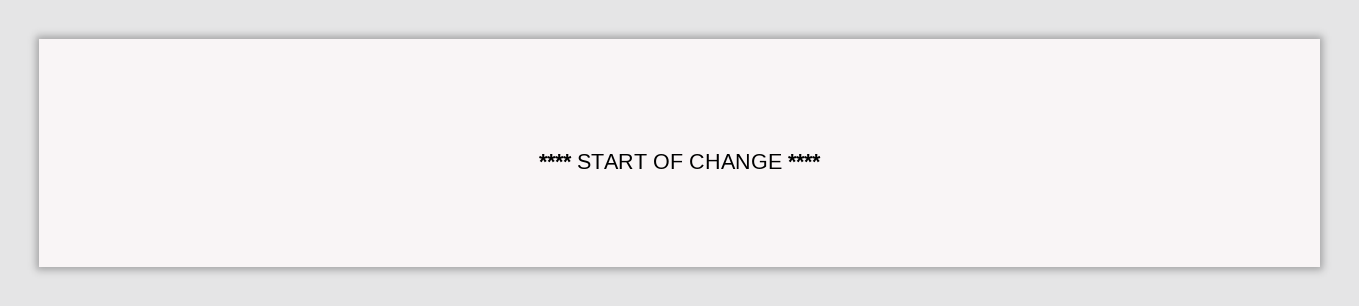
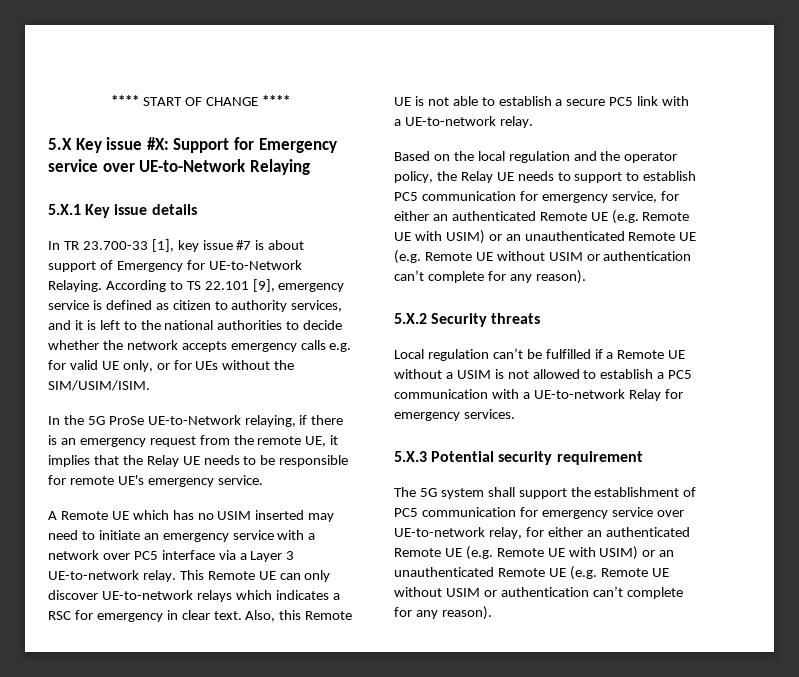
(821, 161) none -> [48,137,337,153] [48,159,310,175] [48,204,197,218] [48,239,305,252] [48,260,302,272] [48,279,345,292] [48,300,343,312] [48,320,343,330] [48,340,352,352] [48,360,295,372] [48,380,150,391] [48,415,344,427] [48,435,339,447] [48,455,349,467] [48,475,263,487] [48,510,335,522] [48,530,316,542] [48,550,295,562] [48,570,331,582] [48,590,340,602] [48,610,353,622] [394,96,690,106] [394,116,533,128] [394,151,678,163] [394,171,697,183] [394,191,679,203] [394,210,690,224] [394,230,697,244] [394,250,692,264] [394,270,586,284] [394,313,541,327] [394,348,686,361] [394,369,693,379] [394,389,683,401] [394,409,515,421] [394,451,643,465] [394,487,697,499] [394,507,684,519] [394,527,690,539] [394,546,675,560] [394,566,669,580] [394,586,683,599] [394,606,492,620] // 5.X Key issue #X: Support for Emergency service over UE-to-Network Relaying // 5.X.1 Key issue details // In TR 23.700-33 [1], key issue #7 is about support of Emergency for UE-to-Network Relaying. According to TS 22.101 [9], emergency service is defined as citizen to authority services, and it is left to the national authorities to decide whether the network accepts emergency calls e.g. for valid UE only, or for UEs without the SIM/USIM/ISIM. // In the 5G ProSe UE-to-Network relaying, if there is an emergency request from the remote UE, it implies that the Relay UE needs to be responsible for remote UE's emergency service. // A Remote UE which has no USIM inserted may need to initiate an emergency service with a network over PC5 interface via a Layer 3 UE-to-network relay. This Remote UE can only discover UE-to-network relays which indicates a RSC for emergency in clear text. Also, this Remote UE is not able to establish a secure PC5 link with a UE-to-network relay. // Based on the local regulation and the operator policy, the Relay UE needs to support to establish PC5 communication for emergency service, for either an authenticated Remote UE (e.g. Remote UE with USIM) or an unauthenticated Remote UE (e.g. Remote UE without USIM or authentication can’t complete for any reason). // 5.X.2 Security threats // Local regulation can’t be fulfilled if a Remote UE without a USIM is not allowed to establish a PC5 communication with a UE-to-network Relay for emergency services. // 5.X.3 Potential security requirement // The 5G system shall support the establishment of PC5 communication for emergency service over UE-to-network relay, for either an authenticated Remote UE (e.g. Remote UE with USIM) or an unauthenticated Remote UE (e.g. Remote UE without USIM or authentication can’t complete for any reason).

